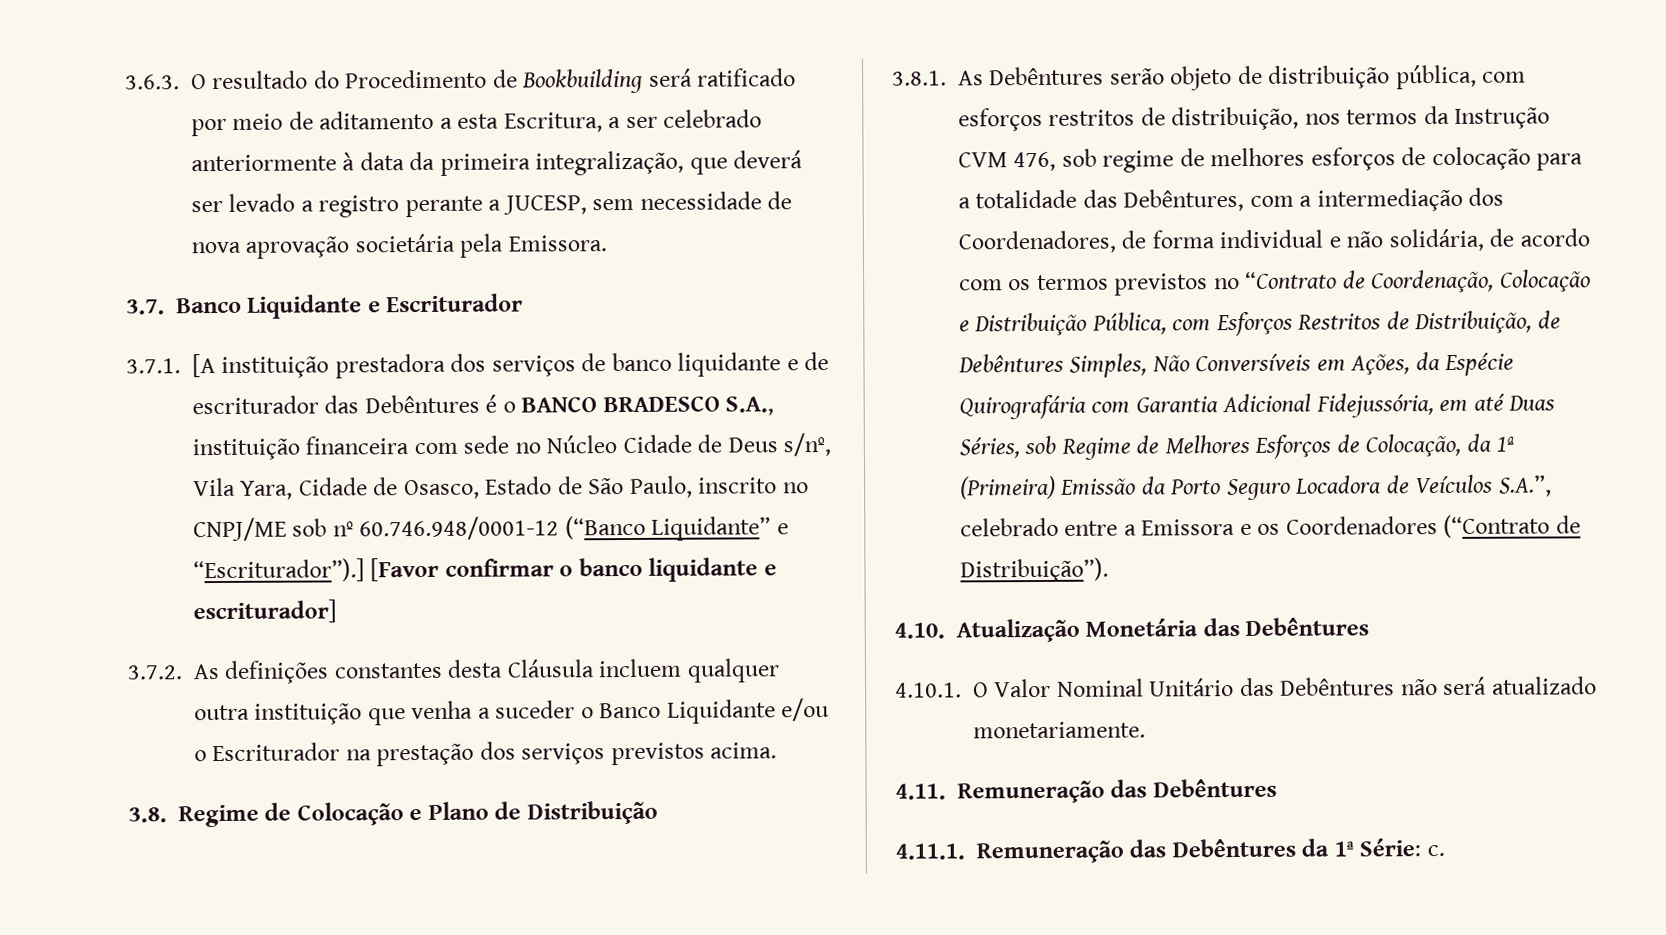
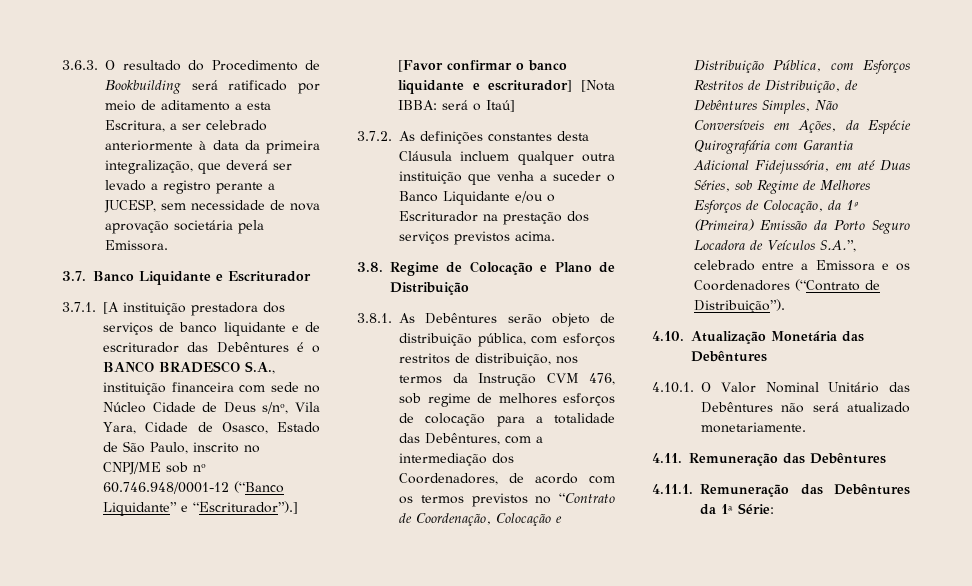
(337, 611) none -> [581,80,615,92] [398,100,515,112] [Nota IBBA: será o Itaú]
[1151,228,1515,252] forma individual e não solidária, de -> (524, 478) none
[1426,845,1445,857] c. -> (774, 508) none

